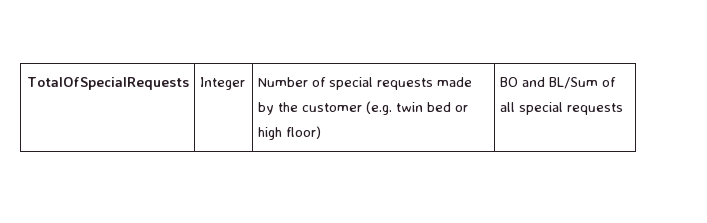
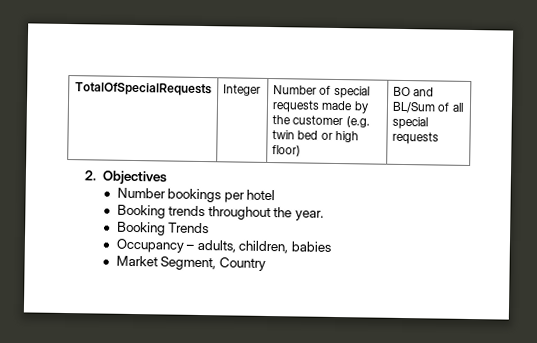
(623, 109) none -> [83,170,167,185] [116,187,276,203] [116,204,325,221] [116,221,210,236] [115,238,332,254] [115,255,266,271] // 2. Objectives // Number bookings per hotel // Booking trends throughout the year. // Booking Trends // Occupancy – adults, children, babies // Market Segment, Country

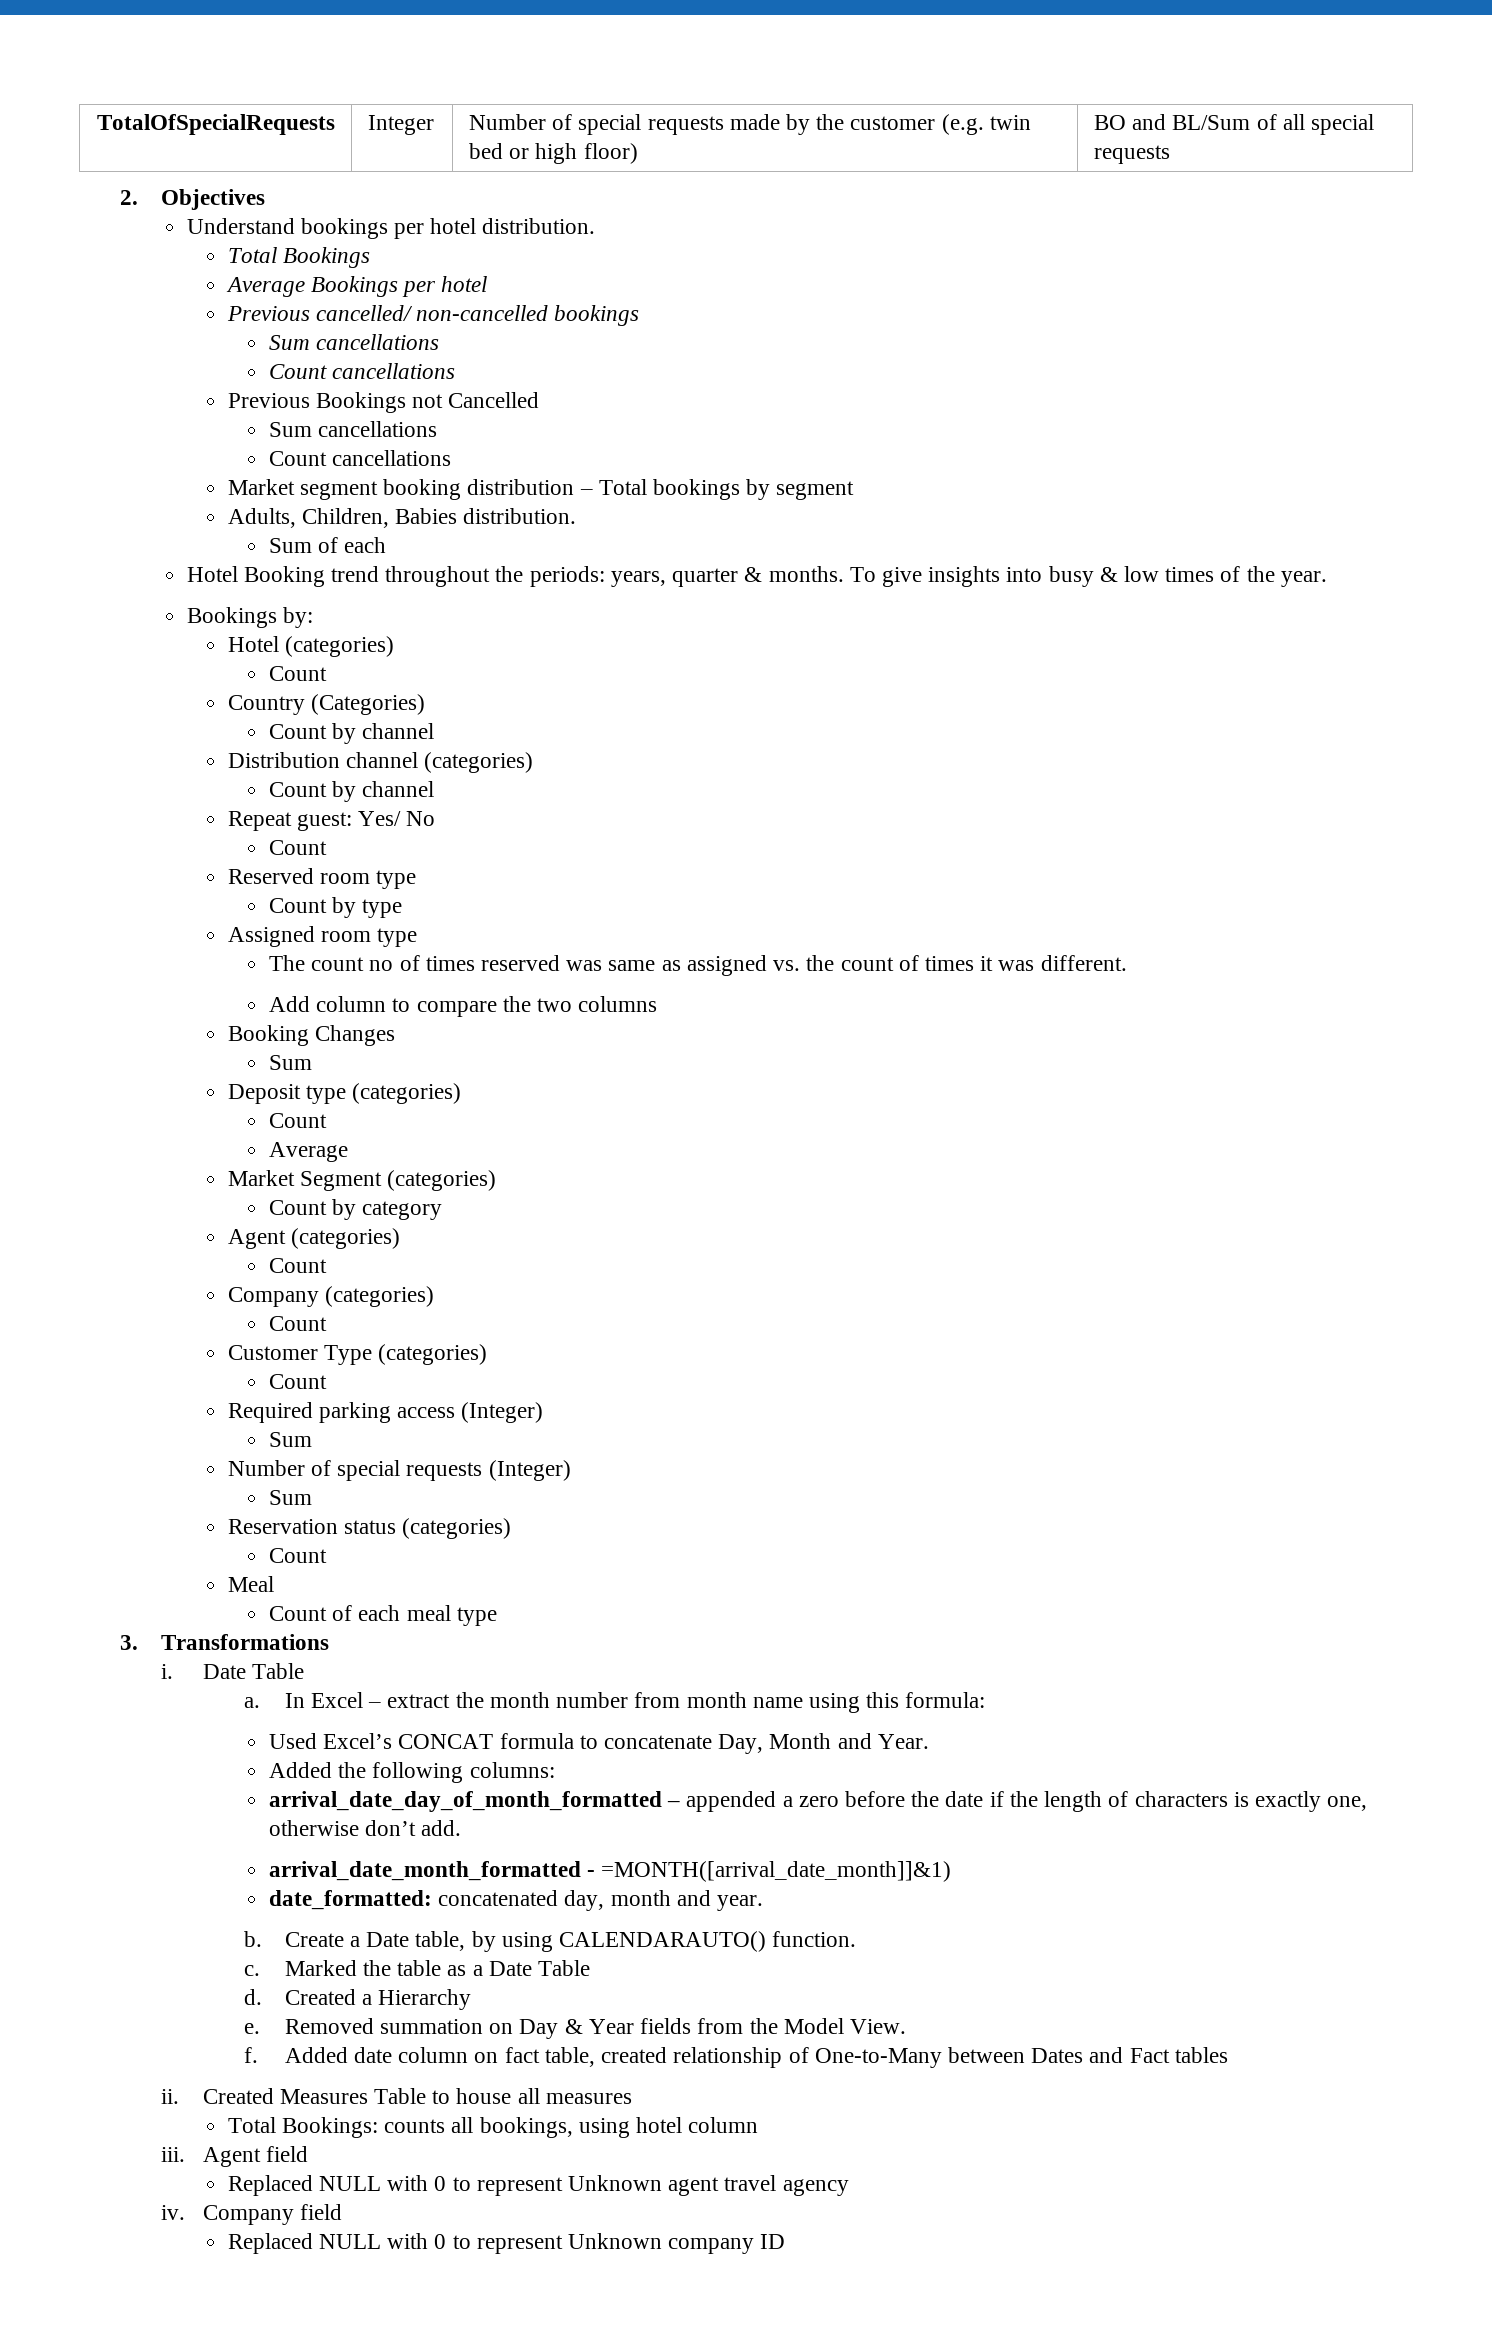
[116,187,166,199] Number -> [186,218,295,234] Understand
[116,204,325,221] [116,221,210,236] [115,238,332,254] [115,255,266,271] // Booking trends throughout the year. // Booking Trends // Occupancy – adults, children, babies // Market Segment, Country -> [482,218,596,234] [227,247,371,268] [225,276,488,297] [226,305,640,326] [268,334,440,350] [268,363,456,379] [227,392,540,413] [268,421,438,437] [268,450,452,466] [227,479,855,500] [227,508,577,528] [268,537,387,553] [186,566,1327,587] [186,607,313,628] [227,636,395,657] [268,666,327,681] [227,694,426,715] [268,723,435,744] [227,752,534,773] [268,781,435,802] [227,811,436,831] [268,840,327,855] [227,868,417,889] [268,897,403,918] [227,926,418,947] [268,955,1127,976] [268,996,658,1017] [227,1025,396,1046] [268,1055,312,1070] [227,1083,462,1104] [268,1113,327,1128] [268,1142,348,1162] [227,1170,497,1191] [268,1199,443,1220] [227,1228,401,1249] [268,1258,327,1273] [227,1286,435,1307] [268,1316,327,1331] [227,1344,488,1365] [268,1374,327,1389] [227,1402,544,1423] [268,1432,312,1447] [227,1460,571,1481] [268,1490,312,1505] [227,1518,512,1539] [268,1548,327,1563] [227,1576,274,1592] [268,1605,497,1626] [120,1634,330,1650] [161,1663,304,1679] [243,1692,986,1713] [268,1733,929,1754] [268,1762,555,1783] [268,1791,1368,1812] [268,1820,462,1836] [268,1861,952,1882] [268,1890,764,1911] [243,1931,857,1952] [243,1960,591,1976] [243,1989,472,2010] [243,2018,906,2039] [243,2047,1228,2068] [161,2088,632,2104] [227,2117,759,2138] [161,2146,308,2167] [227,2175,849,2196] [161,2204,342,2225] [227,2233,786,2254] distribution. // Total Bookings // Average Bookings per hotel // Previous cancelled/ non-cancelled bookings // Sum cancellations // Count cancellations // Previous Bookings not Cancelled // Sum cancellations // Count cancellations // Market segment booking distribution – Total bookings by segment // Adults, Children, Babies distribution. // Sum of each // Hotel Booking trend throughout the periods: years, quarter & months. To give insights into busy & low times of the year. // Bookings by: // Hotel (categories) // Count // Country (Categories) // Count by channel // Distribution channel (categories) // Count by channel // Repeat guest: Yes/ No // Count // Reserved room type // Count by type // Assigned room type // The count no of times reserved was same as assigned vs. the count of times it was different. // Add column to compare the two columns // Booking Changes // Sum // Deposit type (categories) // Count // Average // Market Segment (categories) // Count by category // Agent (categories) // Count // Company (categories) // Count // Customer Type (categories) // Count // Required parking access (Integer) // Sum // Number of special requests (Integer) // Sum // Reservation status (categories) // Count // Meal // Count of each meal type // 3. Transformations // i. Date Table // a. In Excel – extract the month number from month name using this formula: // Used Excel’s CONCAT formula to concatenate Day, Month and Year. // Added the following columns: // arrival_date_day_of_month_formatted – appended a zero before the date if the length of characters is exactly one, otherwise don’t add. // arrival_date_month_formatted - =MONTH([arrival_date_month]]&1) // date_formatted: concatenated day, month and year. // b. Create a Date table, by using CALENDARAUTO() function. // c. Marked the table as a Date Table // d. Created a Hierarchy // e. Removed summation on Day & Year fields from the Model View. // f. Added date column on fact table, created relationship of One-to-Many between Dates and Fact tables // ii. Created Measures Table to house all measures // Total Bookings: counts all bookings, using hotel column // iii. Agent field // Replaced NULL with 0 to represent Unknown agent travel agency // iv. Company field // Replaced NULL with 0 to represent Unknown company ID

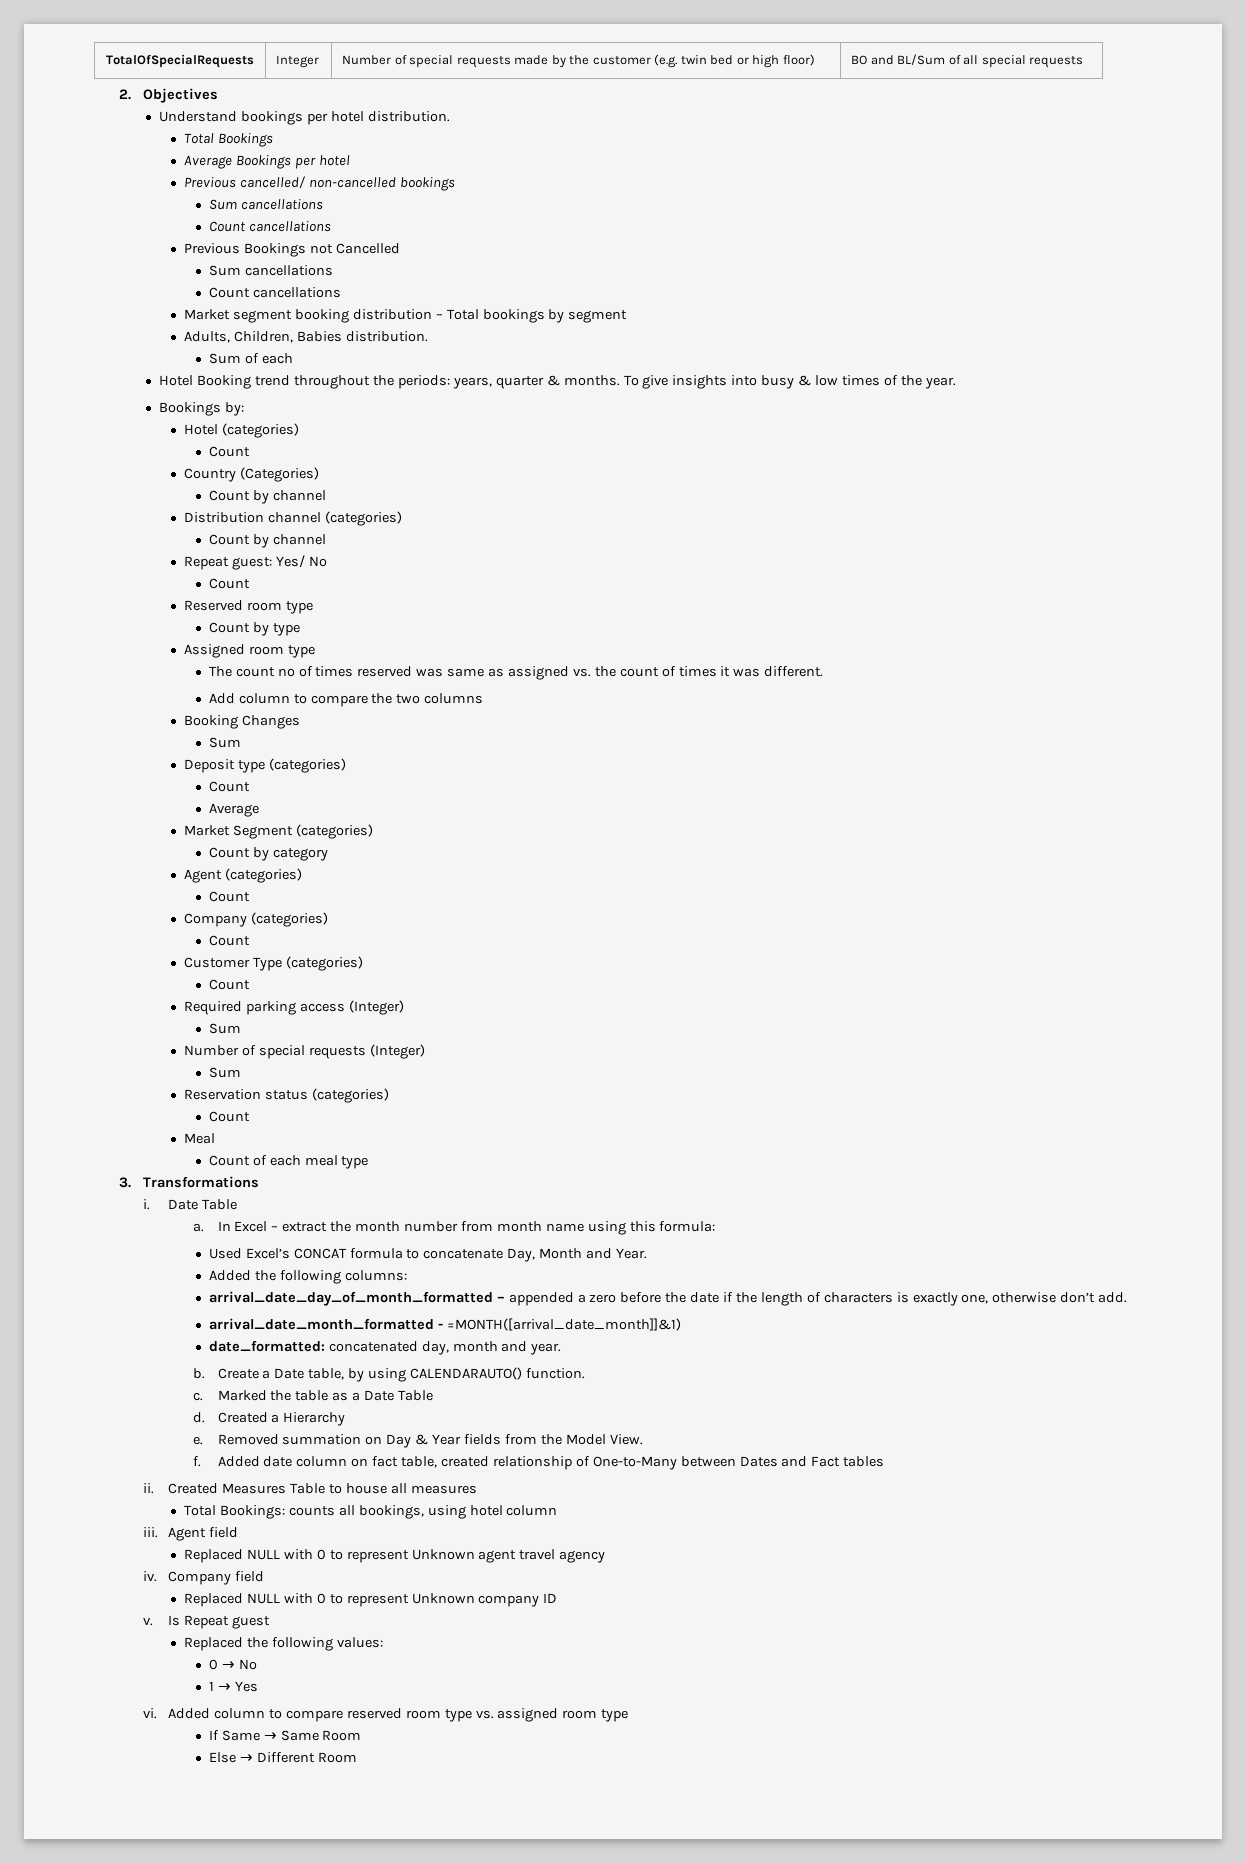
(786, 2241) none -> [143,1615,270,1629] [184,1637,383,1651] [208,1659,257,1670] [208,1681,258,1692] [143,1708,629,1722] [208,1730,362,1741] [208,1752,357,1763] // v. Is Repeat guest // Replaced the following values: // 0 → No // 1 → Yes // vi. Added column to compare reserved room type vs. assigned room type // If Same → Same Room // Else → Different Room

